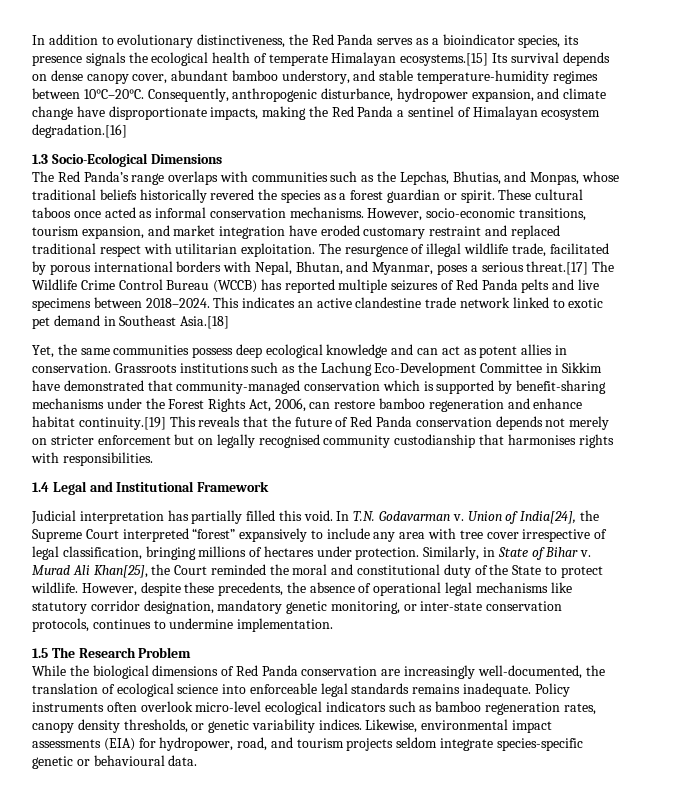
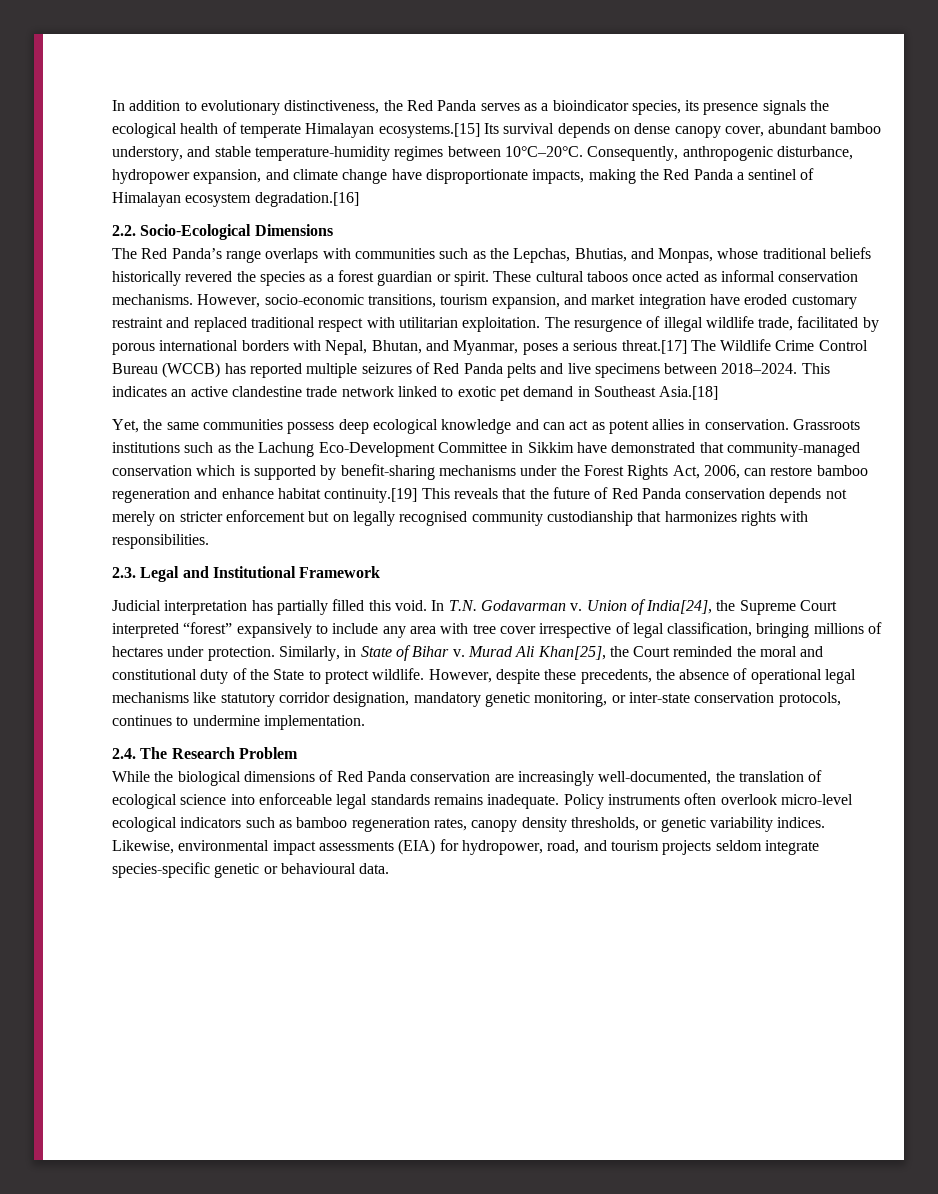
[32,154,48,164] 1.3 -> [112,225,136,236] 2.2.
[507,434,576,445] harmonises -> [664,511,737,522] harmonizes
[32,482,49,492] 1.4 -> [112,567,136,578] 2.3.
[32,648,48,658] 1.5 -> [112,748,136,759] 2.4.

